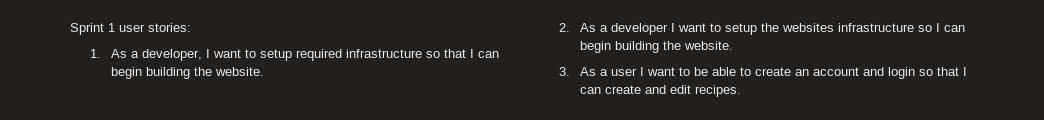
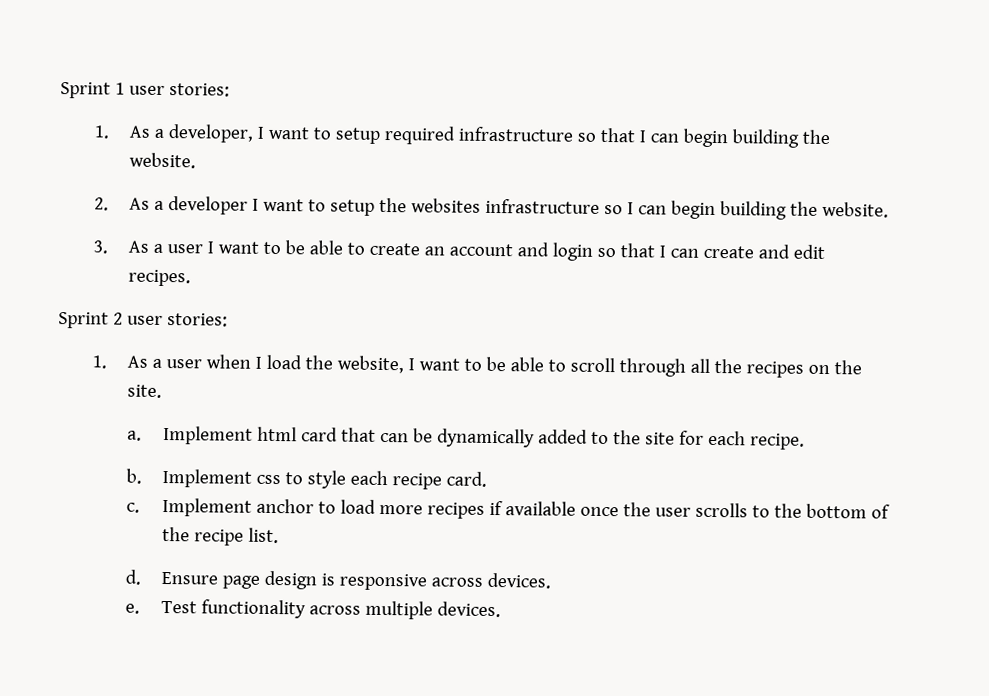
(741, 91) none -> [58,312,228,329] [92,354,863,378] [127,384,163,398] [127,425,805,450] [126,468,487,490] [126,497,890,519] [161,526,279,546] [125,569,551,591] [125,599,501,620] // Sprint 2 user stories: // 1. As a user when I load the website, I want to be able to scroll through all the recipes on the site. // a. Implement html card that can be dynamically added to the site for each recipe. // b. Implement css to style each recipe card. // c. Implement anchor to load more recipes if available once the user scrolls to the bottom of the recipe list. // d. Ensure page design is responsive across devices. // e. Test functionality across multiple devices.

